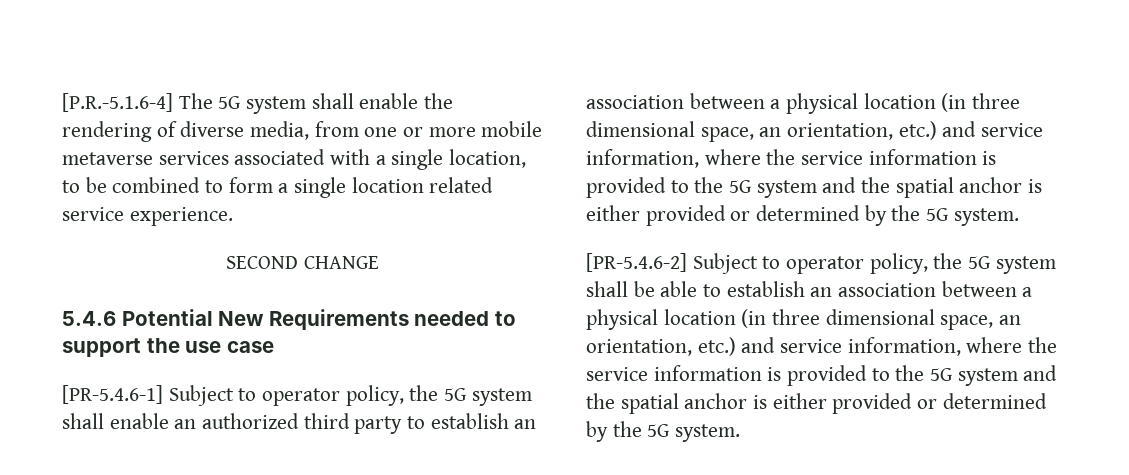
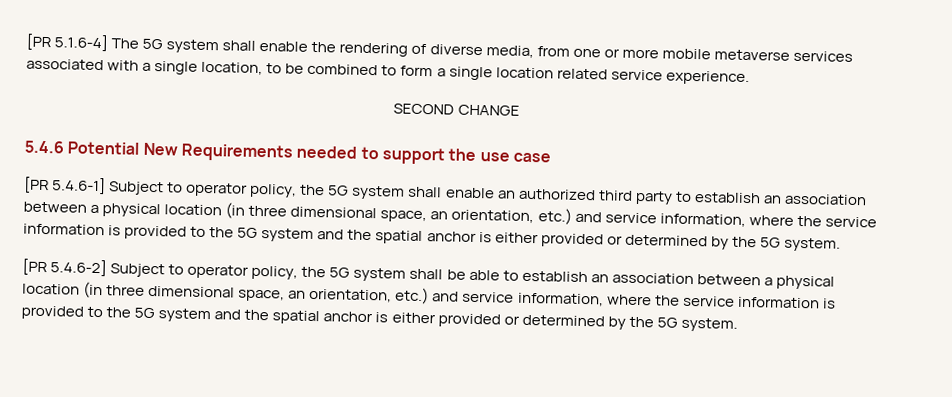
[62,93,173,112] [P.R.-5.1.6-4] -> [26,33,109,52] [PR 5.1.6-4]
[62,385,163,404] [PR-5.4.6-1] -> [24,176,107,195] [PR 5.4.6-1]
[586,253,687,272] [PR-5.4.6-2] -> [22,258,108,277] [PR 5.4.6-2]

